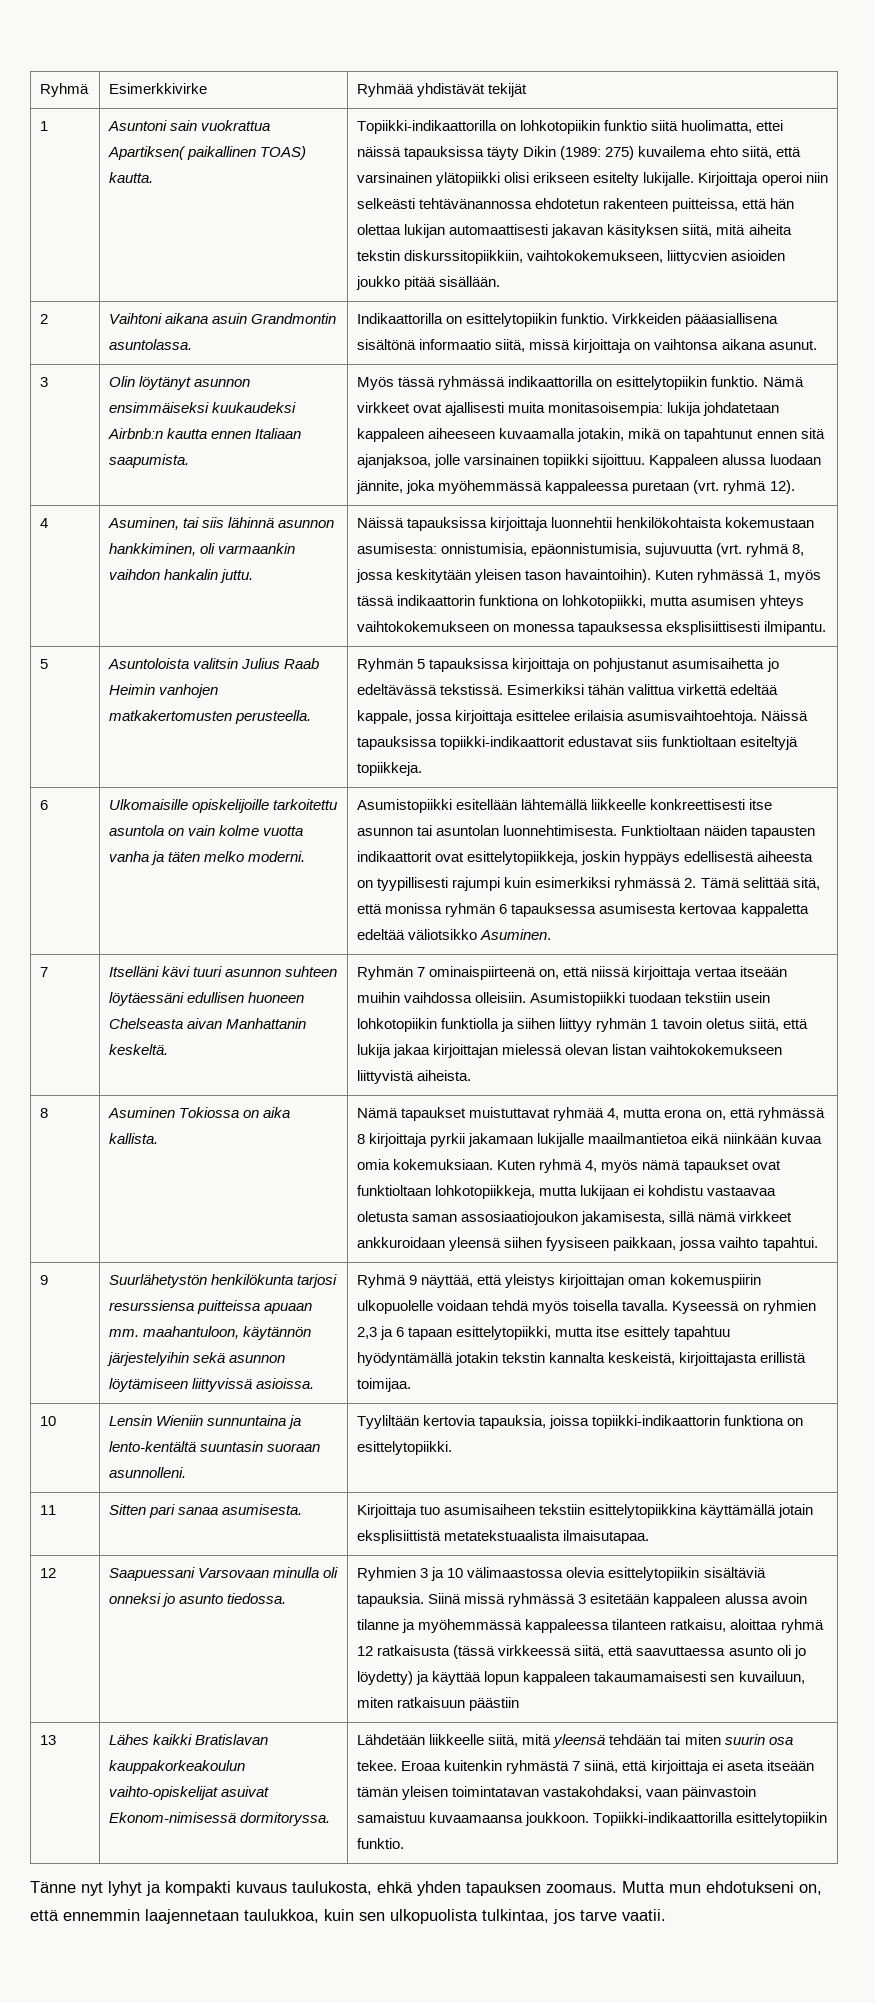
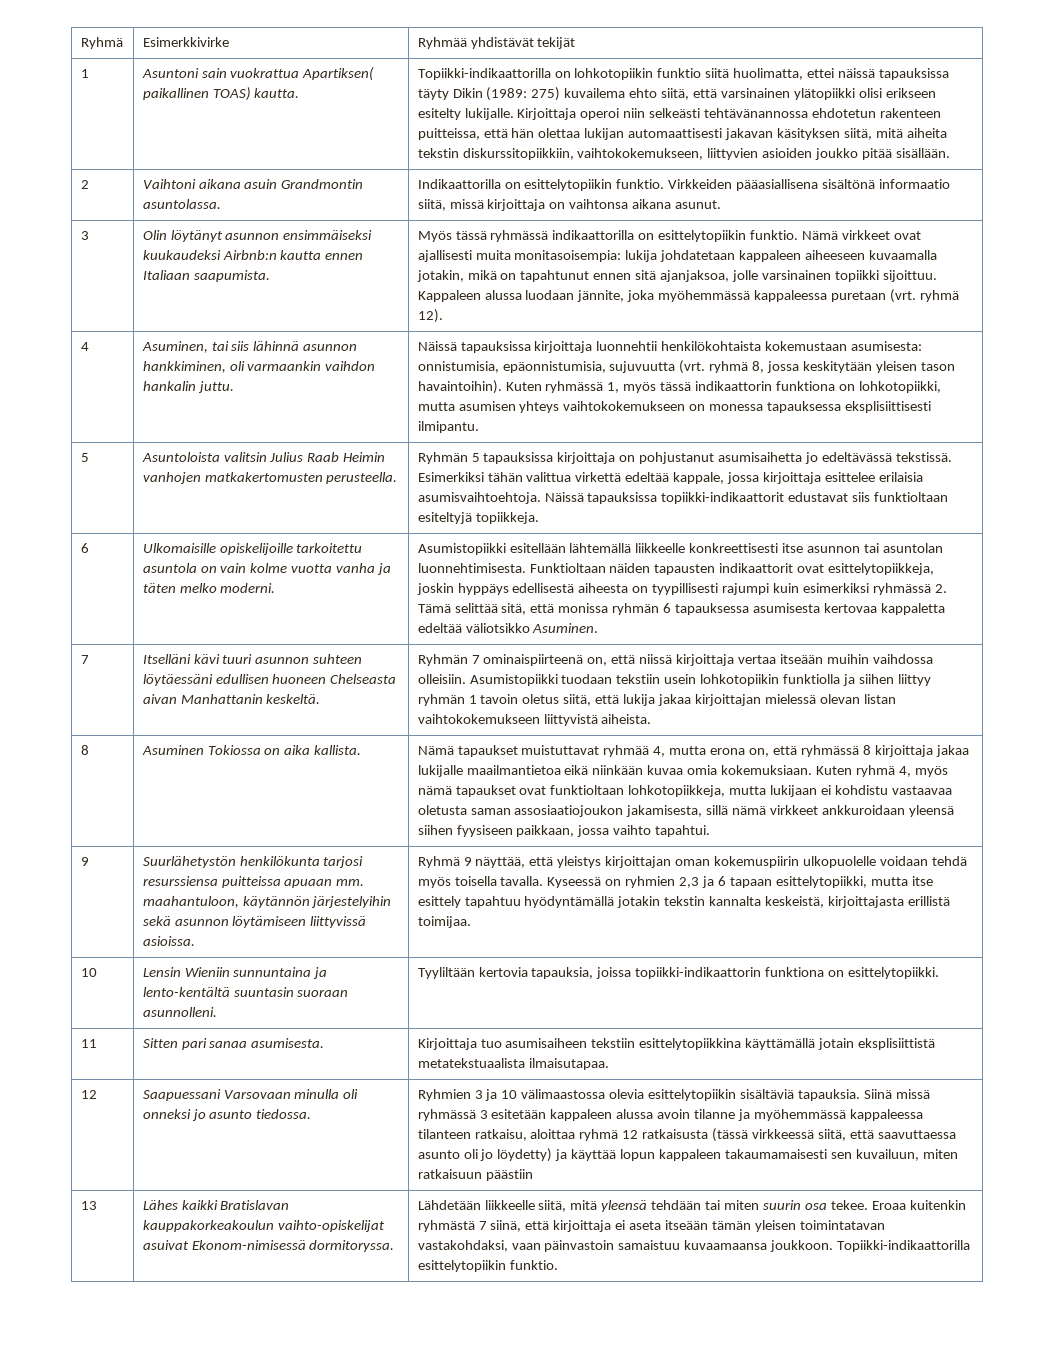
[667,250,728,264] liittycvien -> [707,148,759,160] liittyvien
[430,1133,534,1147] pyrkii jakamaan -> [935,745,969,757] jakaa
[30,1881,822,1896] [30,1909,666,1924] // Tänne nyt lyhyt ja kompakti kuvaus taulukosta, ehkä yhden tapauksen zoomaus. Mutta mun ehdotukseni on, että ennemmin laajennetaan taulukkoa, kuin sen ulkopuolista tulkintaa, jos tarve vaatii. -> (558, 1265) none

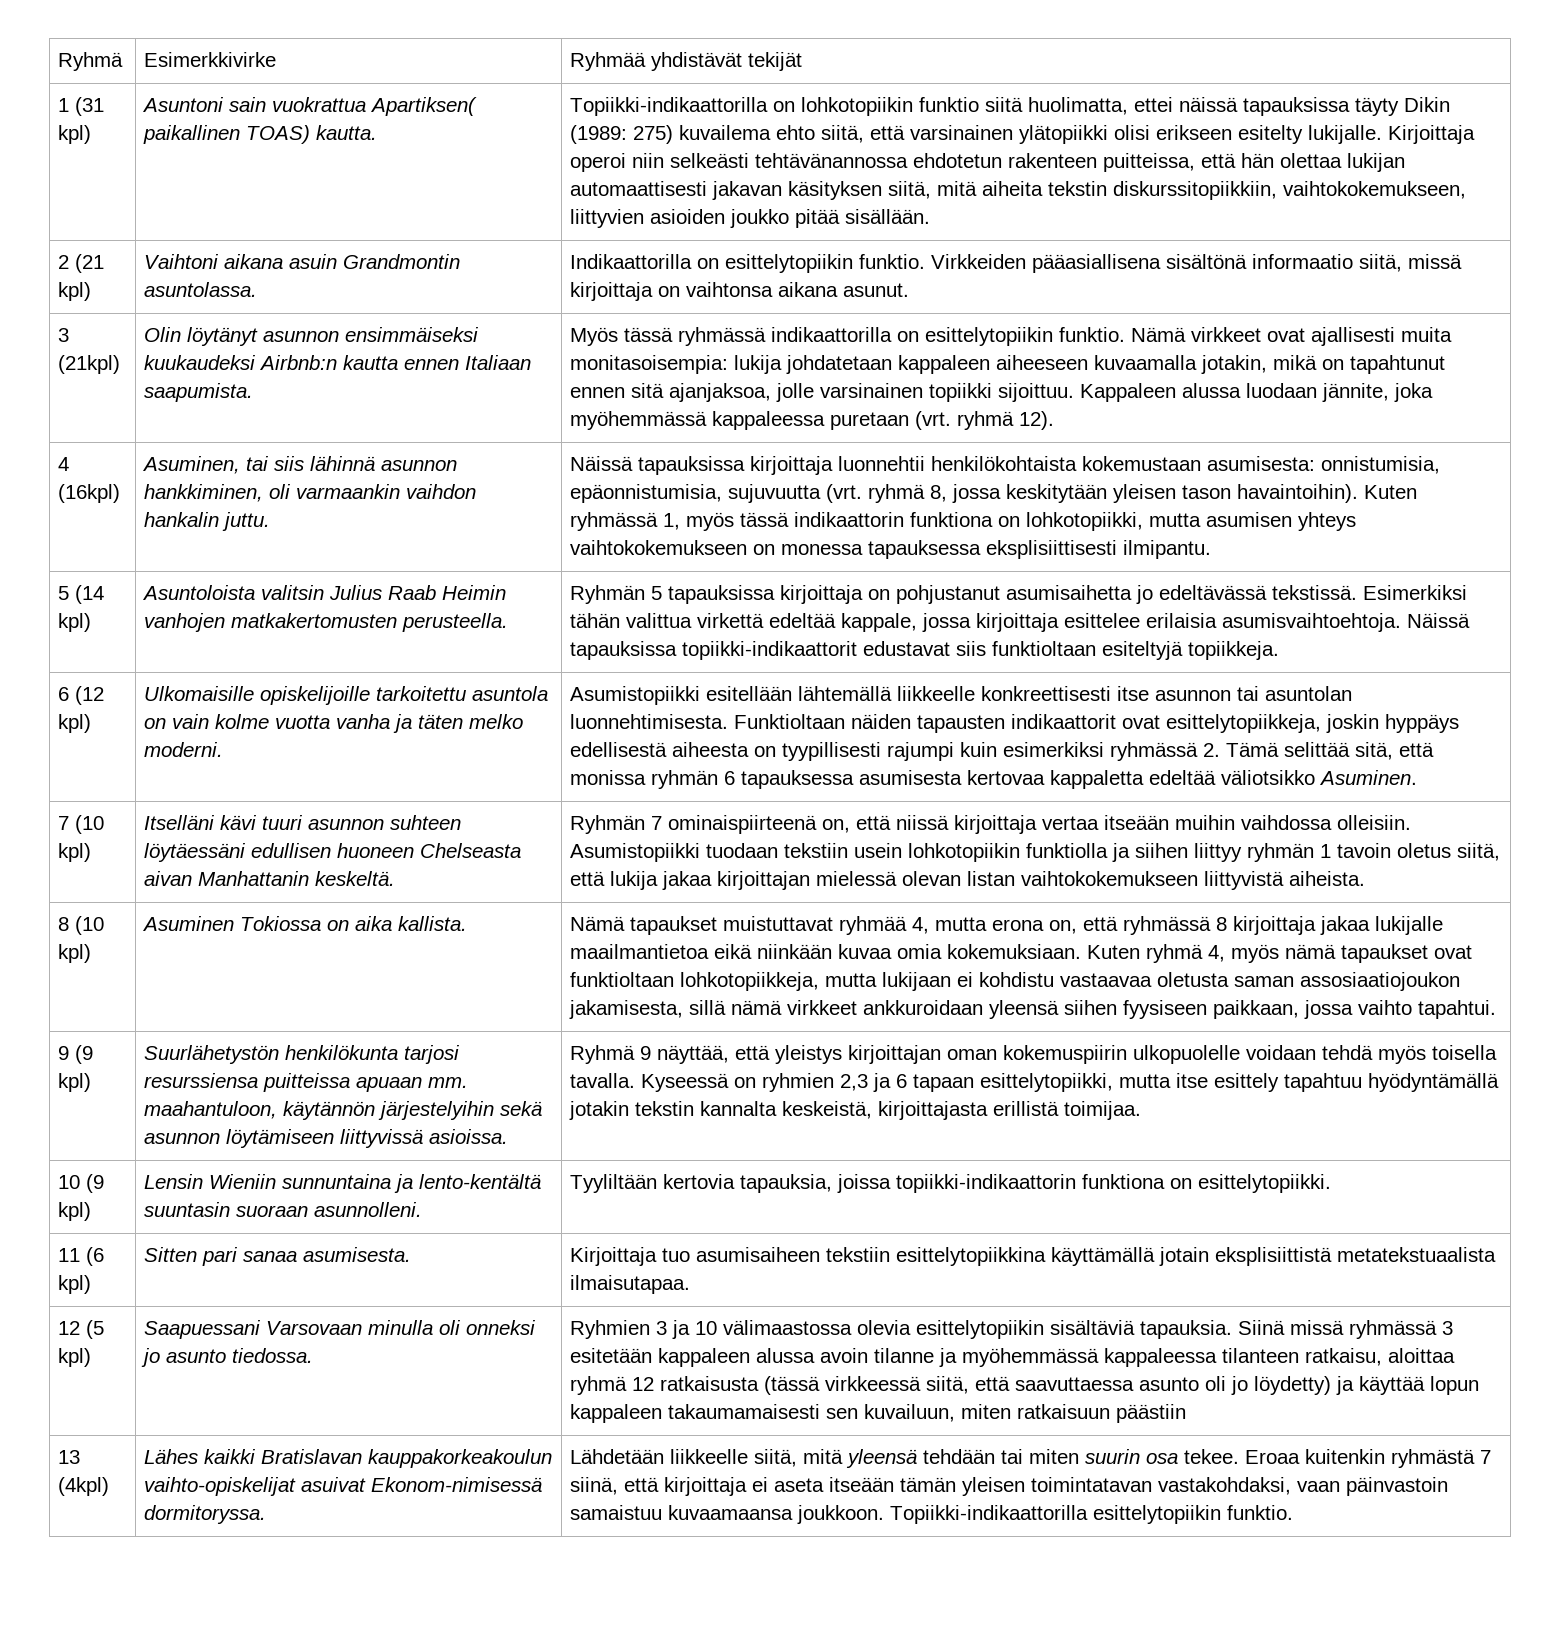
(89, 73) none -> [74,97,104,116] [57,125,91,144] (31 kpl)
(89, 184) none -> [74,254,104,273] [57,282,91,301] (21 kpl)
(89, 235) none -> [57,355,120,374] (21kpl)
(89, 346) none -> [57,484,120,503] (16kpl)
(89, 457) none -> [74,585,104,604] [57,613,91,632] (14 kpl)
(89, 548) none -> [74,686,104,705] [57,714,91,733] (12 kpl)
(89, 659) none -> [74,815,104,834] [57,843,91,862] (10 kpl)
(89, 750) none -> [74,916,104,935] [57,944,91,963] (10 kpl)
(89, 861) none -> [74,1045,93,1064] [57,1073,91,1092] (9 kpl)
(97, 972) none -> [85,1174,104,1193] [57,1202,91,1221] (9 kpl)
(97, 1043) none -> [85,1247,104,1266] [57,1275,91,1294] (6 kpl)
(97, 1094) none -> [85,1320,104,1339] [57,1348,91,1367] (5 kpl)
(97, 1205) none -> [57,1477,109,1496] (4kpl)

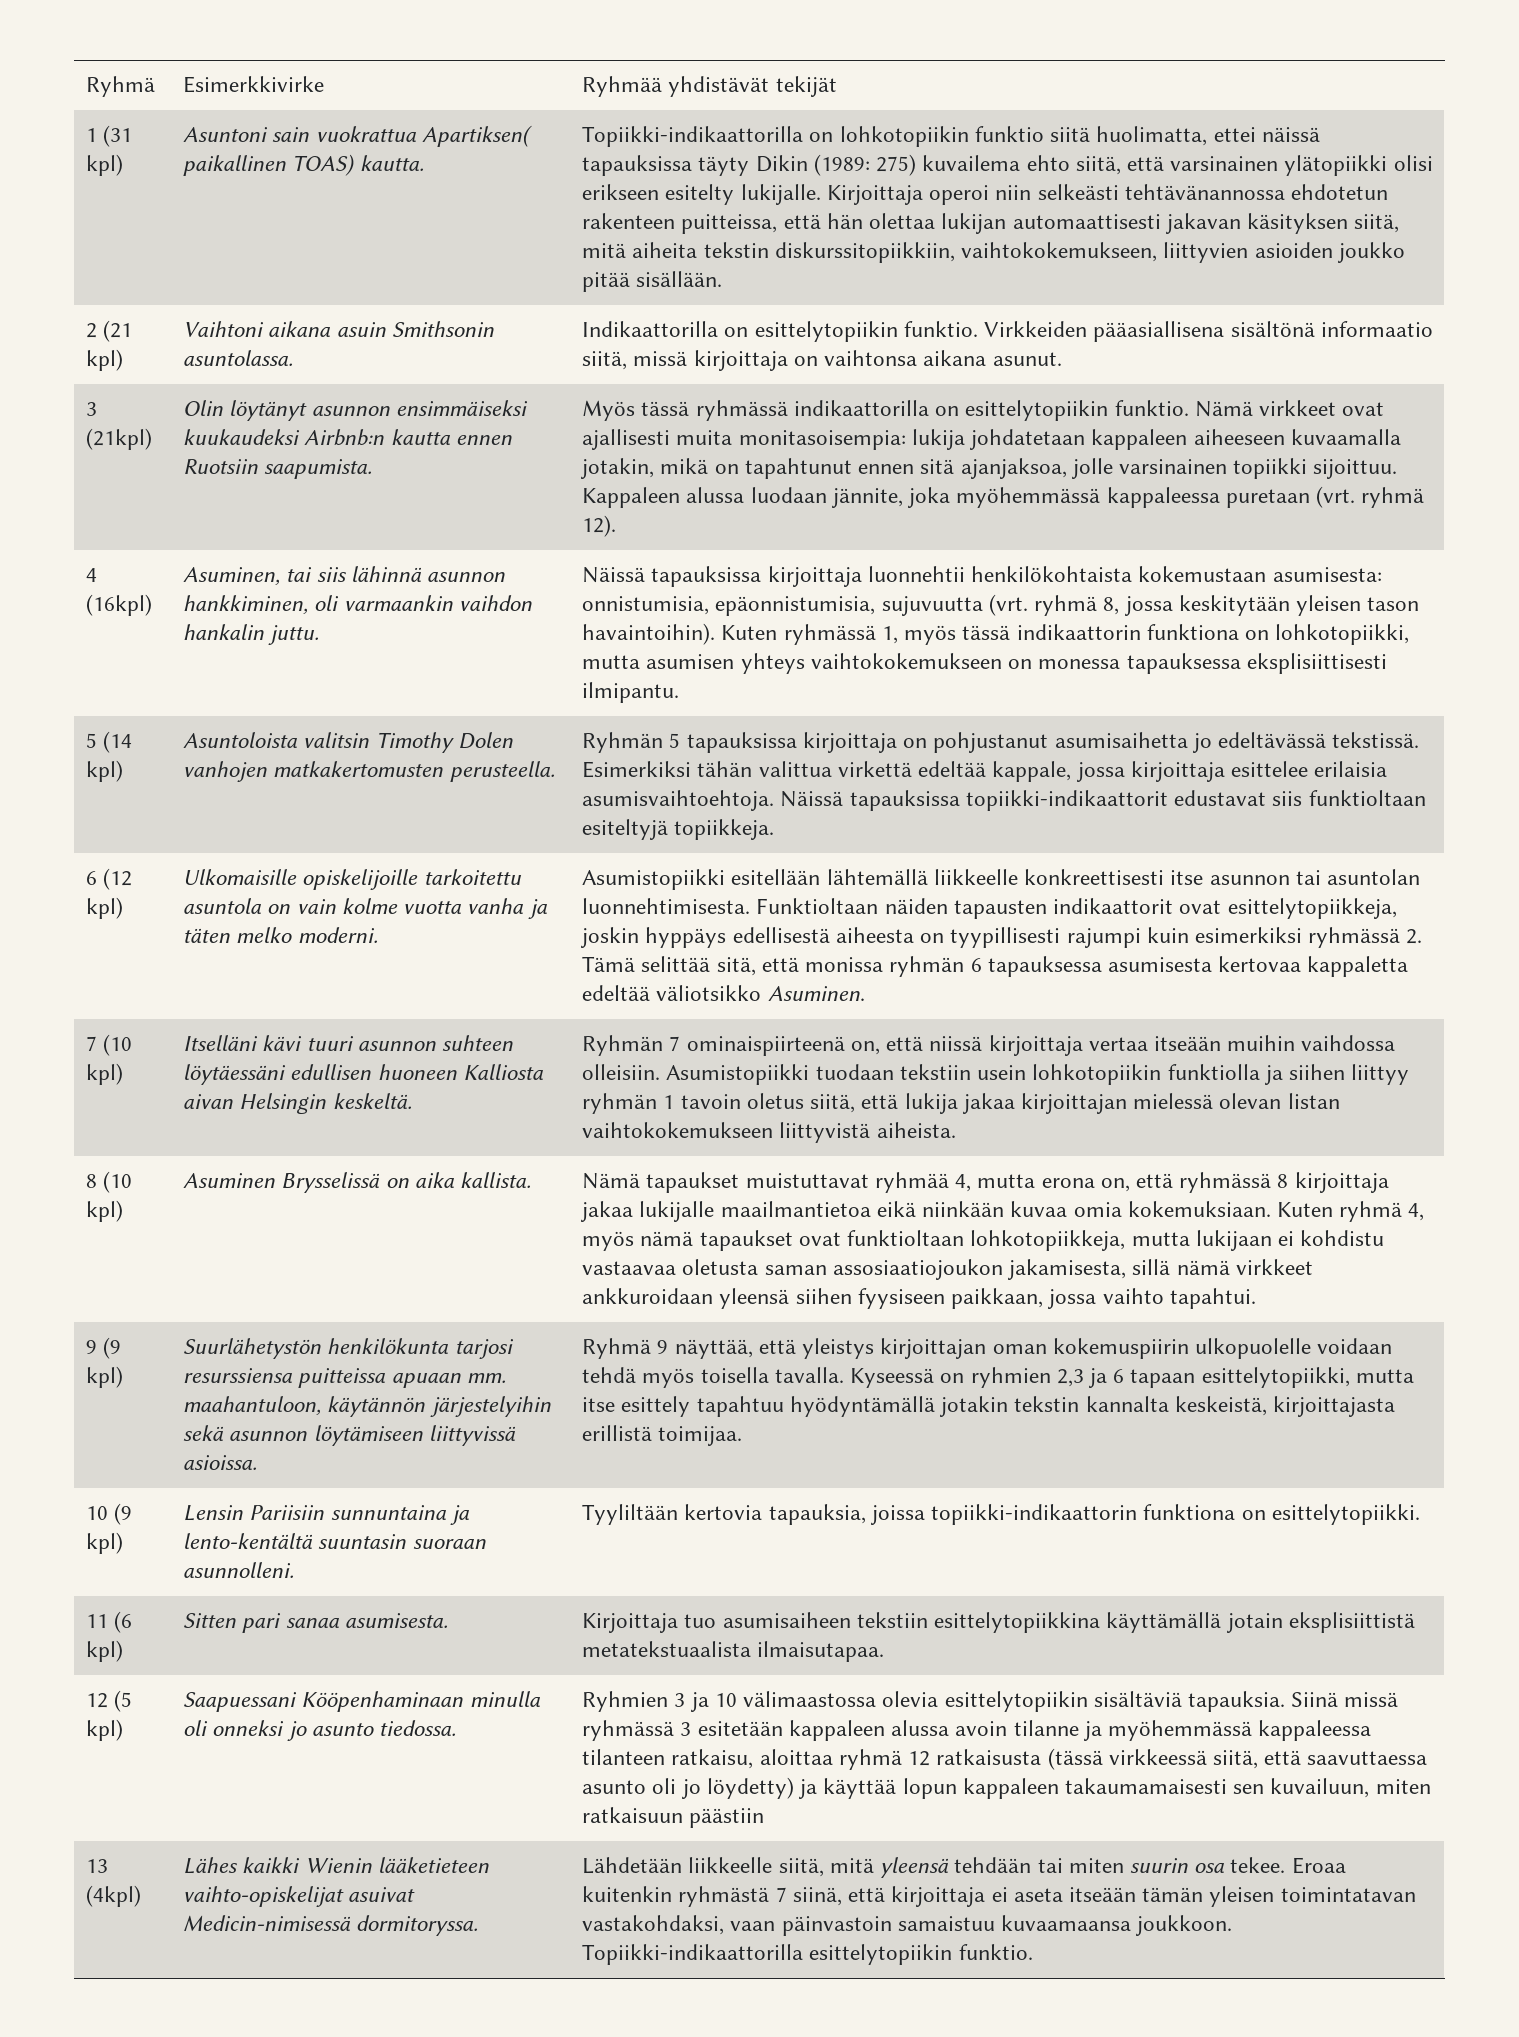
[342,254,460,269] Grandmontin -> [391,321,494,337] Smithsonin
[464,355,531,370] Italiaan -> [183,459,259,474] Ruotsiin
[328,585,506,600] Julius Raab Heimin -> [375,732,513,753] Timothy Dolen
[419,843,521,858] [143,871,309,886] Chelseasta aivan Manhattanin -> [462,1064,543,1080] [183,1093,327,1114] Kalliosta aivan Helsingin
[239,916,321,931] Tokiossa -> [281,1172,381,1193] Brysselissä
[208,1174,276,1189] Wieniin -> [249,1505,325,1520] Pariisiin
[265,1321,362,1335] Varsovaan -> [301,1691,464,1712] Kööpenhaminaan
[260,1449,552,1468] Bratislavan kauppakorkeakoulun -> [304,1857,489,1873] Wienin lääketieteen
[370,1477,542,1492] Ekonom-nimisessä -> [183,1915,352,1931] Medicin-nimisessä

